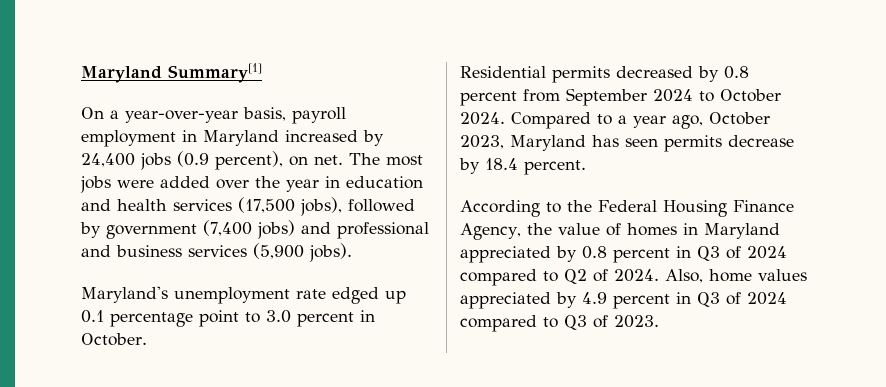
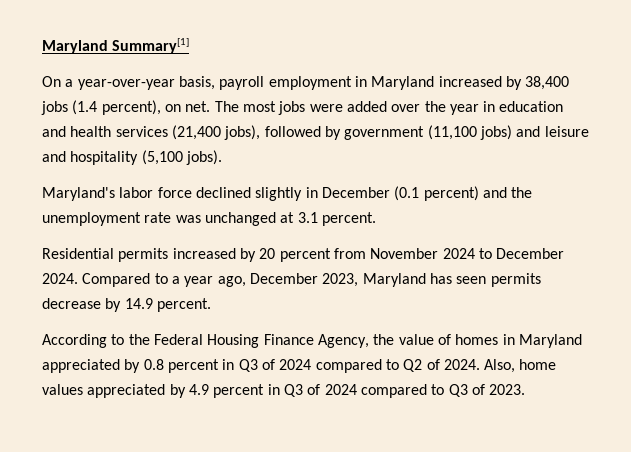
[81,151,209,170] 24,400 jobs (0.9 -> [525,76,570,90] [41,100,98,115] 38,400 jobs (1.4
[238,197,295,213] (17,500 -> [171,125,221,140] (21,400
[203,220,252,236] (7,400 -> [427,125,477,140] (11,100
[337,222,429,239] [81,243,352,262] [81,286,406,304] [81,310,375,327] [81,333,147,346] professional and business services (5,900 jobs). // Maryland's unemployment rate edged up 0.1 percentage point to 3.0 percent in October. -> [544,126,589,137] [42,150,222,165] [42,186,533,201] [42,212,376,226] leisure and hospitality (5,100 jobs). // Maryland's labor force declined slightly in December (0.1 percent) and the unemployment rate was unchanged at 3.1 percent.
[616,66,749,82] decreased by 0.8 -> [172,248,276,262] increased by 20
[566,88,647,106] September -> [370,248,439,259] November
[720,89,781,102] October -> [496,248,565,259] December
[709,112,770,125] October -> [249,273,318,284] December
[485,158,518,170] 18.4 -> [124,298,153,309] 14.9

